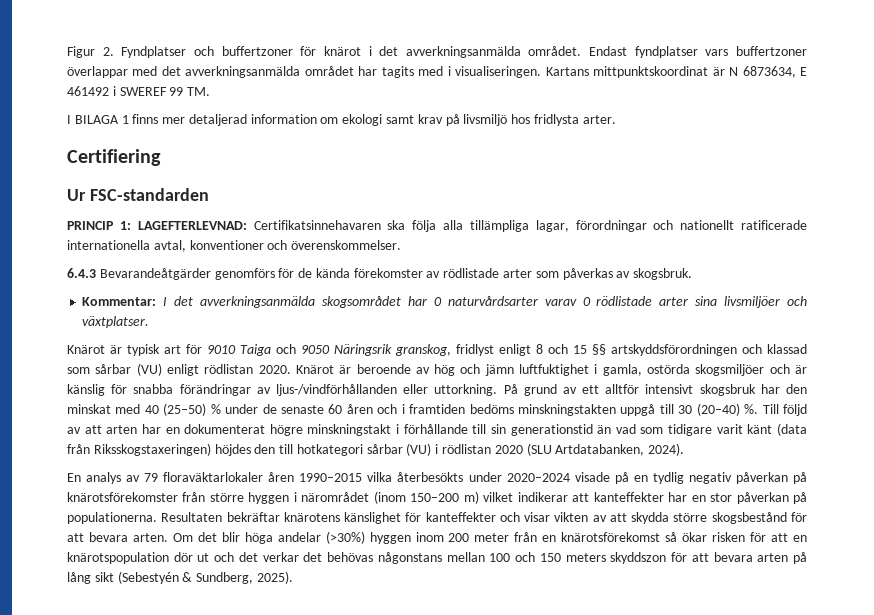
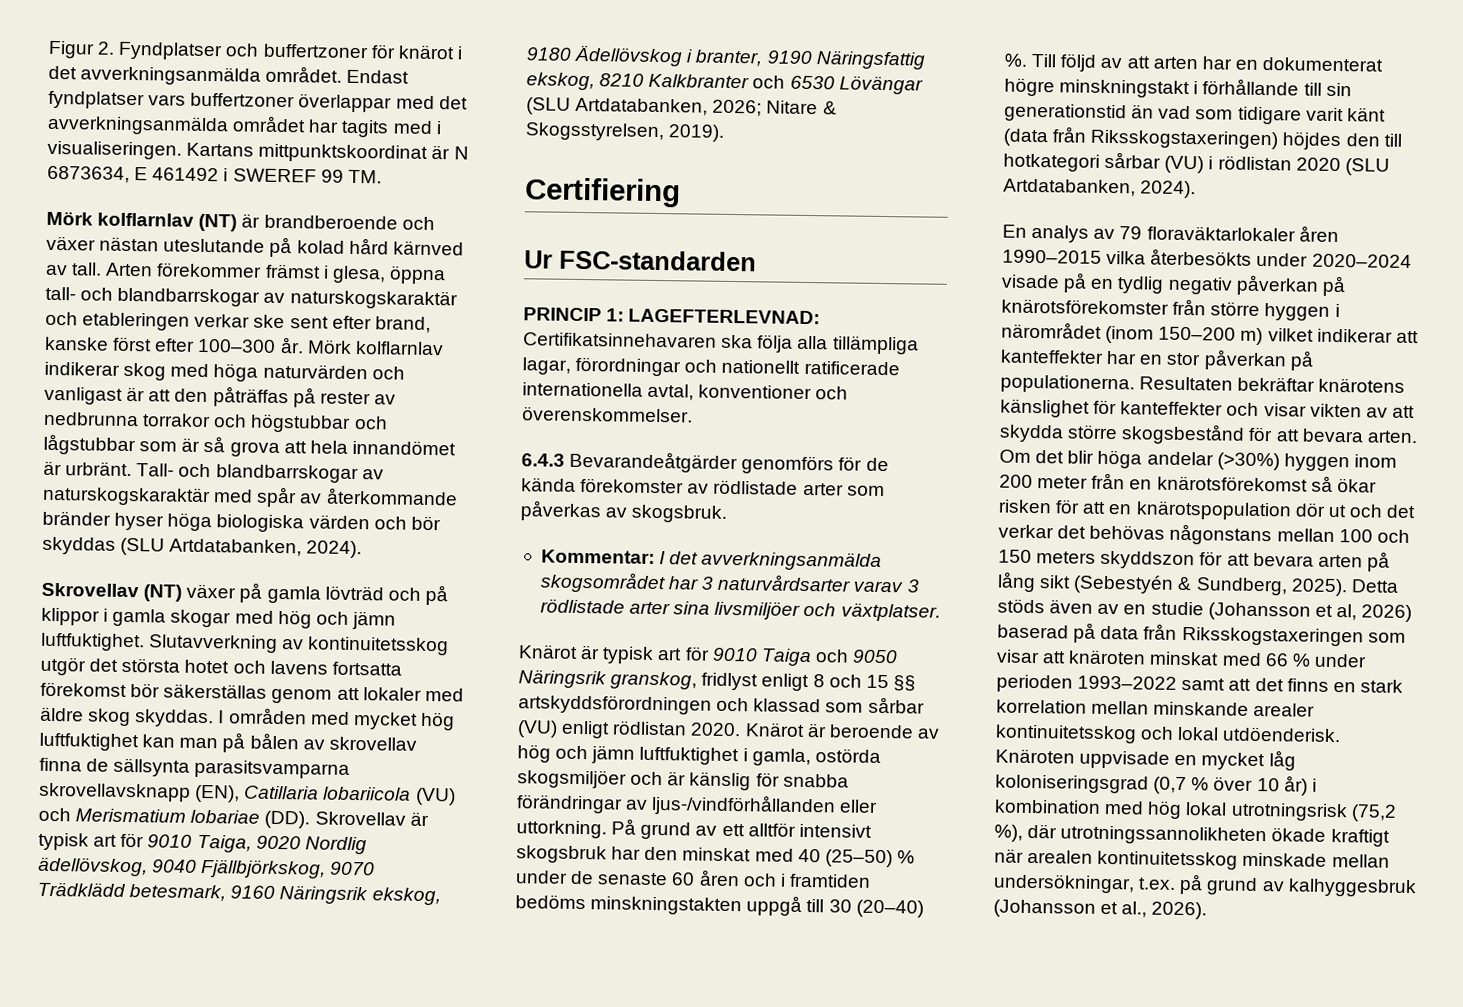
[67,114,616,126] I BILAGA 1 finns mer detaljerad information om ekologi samt krav på livsmiljö hos fridlysta arter. -> [46,211,435,232] [46,235,464,258] [45,262,446,285] [45,286,458,310] [45,311,431,333] [44,336,444,356] [44,361,405,382] [44,386,396,408] [43,411,388,433] [43,433,456,458] [43,460,384,484] [42,485,458,508] [42,510,441,533] [42,536,363,559] [41,582,448,606] [41,607,396,630] [40,632,450,656] [40,656,402,676] [40,681,464,704] [40,706,455,731] [39,732,417,753] [39,757,351,779] [39,782,456,806] [38,807,429,829] [38,832,367,855] [38,856,376,879] [37,881,441,906] [526,44,926,70] [526,72,923,95] [526,97,837,117] [525,122,726,142] Mörk kolflarnlav (NT) är brandberoende och växer nästan uteslutande på kolad hård kärnved av tall. Arten förekommer främst i glesa, öppna tall- och blandbarrskogar av naturskogskaraktär och etableringen verkar ske sent efter brand, kanske först efter 100–300 år. Mörk kolflarnlav indikerar skog med höga naturvärden och vanligast är att den påträffas på rester av nedbrunna torrakor och högstubbar och lågstubbar som är så grova att hela innandömet är urbränt. Tall- och blandbarrskogar av naturskogskaraktär med spår av återkommande bränder hyser höga biologiska värden och bör skyddas (SLU Artdatabanken, 2024). // Skrovellav (NT) växer på gamla lövträd och på klippor i gamla skogar med hög och jämn luftfuktighet. Slutavverkning av kontinuitetsskog utgör det största hotet och lavens fortsatta förekomst bör säkerställas genom att lokaler med äldre skog skyddas. I områden med mycket hög luftfuktighet kan man på bålen av skrovellav finna de sällsynta parasitsvamparna skrovellavsknapp (EN), Catillaria lobariicola (VU) och Merismatium lobariae (DD). Skrovellav är typisk art för 9010 Taiga, 9020 Nordlig ädellövskog, 9040 Fjällbjörkskog, 9070 Trädklädd betesmark, 9160 Näringsrik ekskog, 9180 Ädellövskog i branter, 9190 Näringsfattig ekskog, 8210 Kalkbranter och 6530 Lövängar (SLU Artdatabanken, 2026; Nitare & Skogsstyrelsen, 2019).
[433,297,442,306] 0 -> [701,576,715,590] 3
[582,297,591,306] 0 -> [906,579,920,593] 3
(293, 577) none -> [1350,579,1399,593] [997,598,1413,623] [997,622,1406,647] [996,649,1367,668] [996,674,1403,693] [996,699,1316,717] [995,724,1342,744] [995,748,1296,771] [995,774,1317,796] [994,799,1397,822] [994,823,1390,847] [994,848,1390,870] [993,873,1417,898] [993,899,1208,920] Detta stöds även av en studie (Johansson et al, 2026) baserad på data från Riksskogstaxeringen som visar att knäroten minskat med 66 % under perioden 1993–2022 samt att det finns en stark korrelation mellan minskande arealer kontinuitetsskog och lokal utdöenderisk. Knäroten uppvisade en mycket låg koloniseringsgrad (0,7 % över 10 år) i kombination med hög lokal utrotningsrisk (75,2 %), där utrotningssannolikheten ökade kraftigt när arealen kontinuitetsskog minskade mellan undersökningar, t.ex. på grund av kalhyggesbruk (Johansson et al., 2026).

